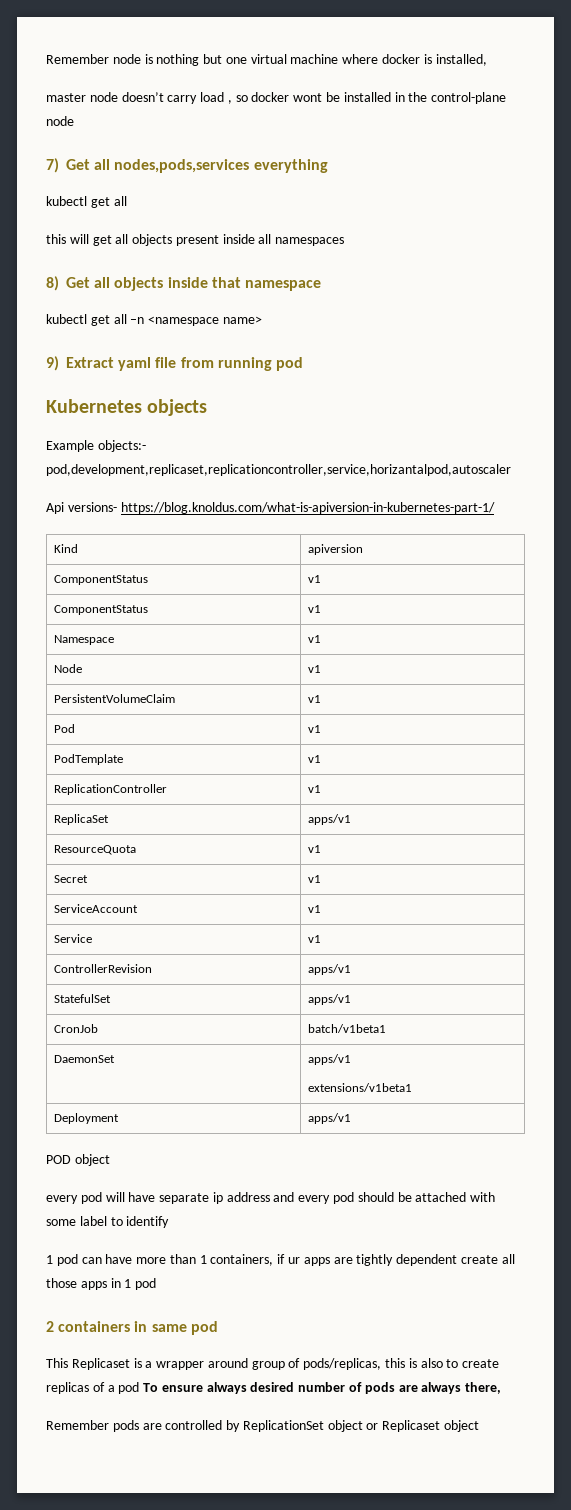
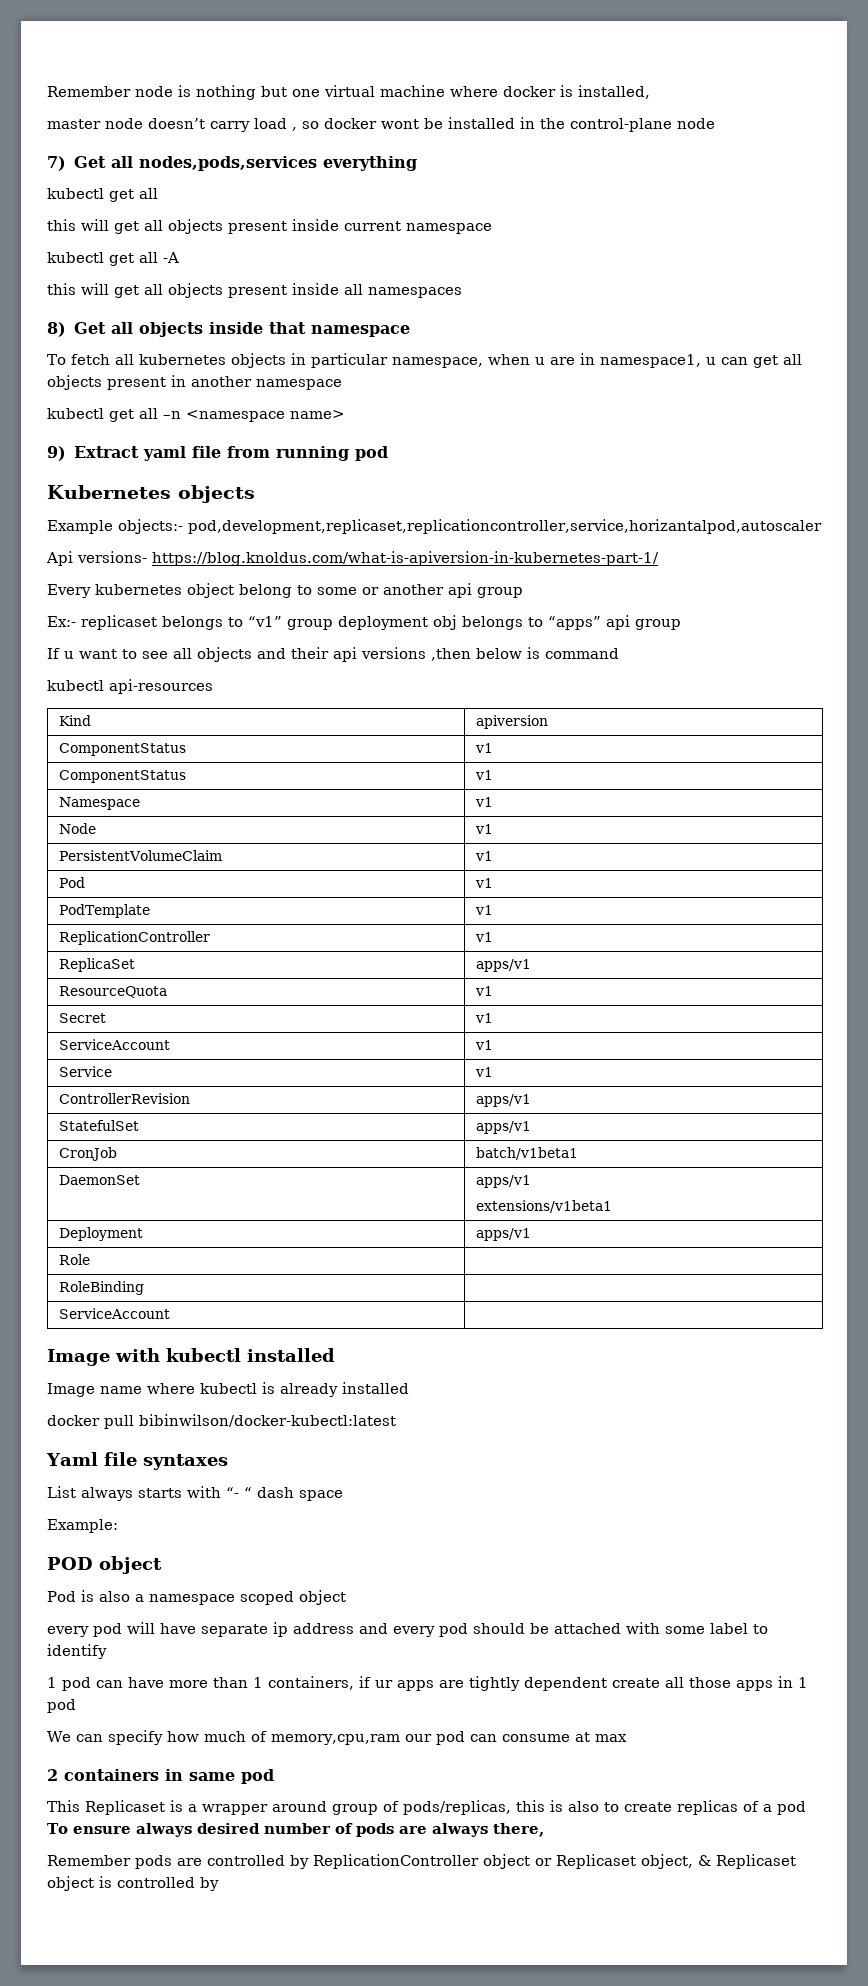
(127, 201) none -> [47,219,492,234] [47,252,179,266] // this will get all objects present inside current namespace // kubectl get all -A
(321, 285) none -> [47,353,802,368] [47,375,342,390] // To fetch all kubernetes objects in particular namespace, when u are in namespace1, u can get all objects present in another namespace
(495, 508) none -> [47,583,523,598] [47,615,681,630] [47,647,619,662] [47,679,213,694] // Every kubernetes object belong to some or another api group // Ex:- replicaset belongs to “v1” group deployment obj belongs to “apps” api group // If u want to see all objects and their api versions ,then below is command // kubectl api-resources
[46,1155,71,1164] // POD -> [58,1254,90,1265] [58,1281,144,1295] [58,1308,170,1319] [47,1348,335,1366] [47,1382,409,1397] [47,1414,396,1429] [46,1452,228,1470] [47,1486,343,1501] [47,1519,118,1533] [47,1556,162,1574] [47,1590,294,1605] // Role | // RoleBinding | // ServiceAccount | // Image with kubectl installed // Image name where kubectl is already installed // docker pull bibinwilson/docker-kubectl:latest // Yaml file syntaxes // List always starts with “- “ dash space // Example: // POD object // Pod is also a namespace scoped
(157, 1284) none -> [47,1730,627,1745] // We can specify how much of memory,cpu,ram our pod can consume at max
[242,1420,324,1432] ReplicationSet -> [313,1854,479,1869] ReplicationController
[444,1420,480,1432] object -> [641,1854,796,1869] [47,1876,219,1891] object, & Replicaset object is controlled by

